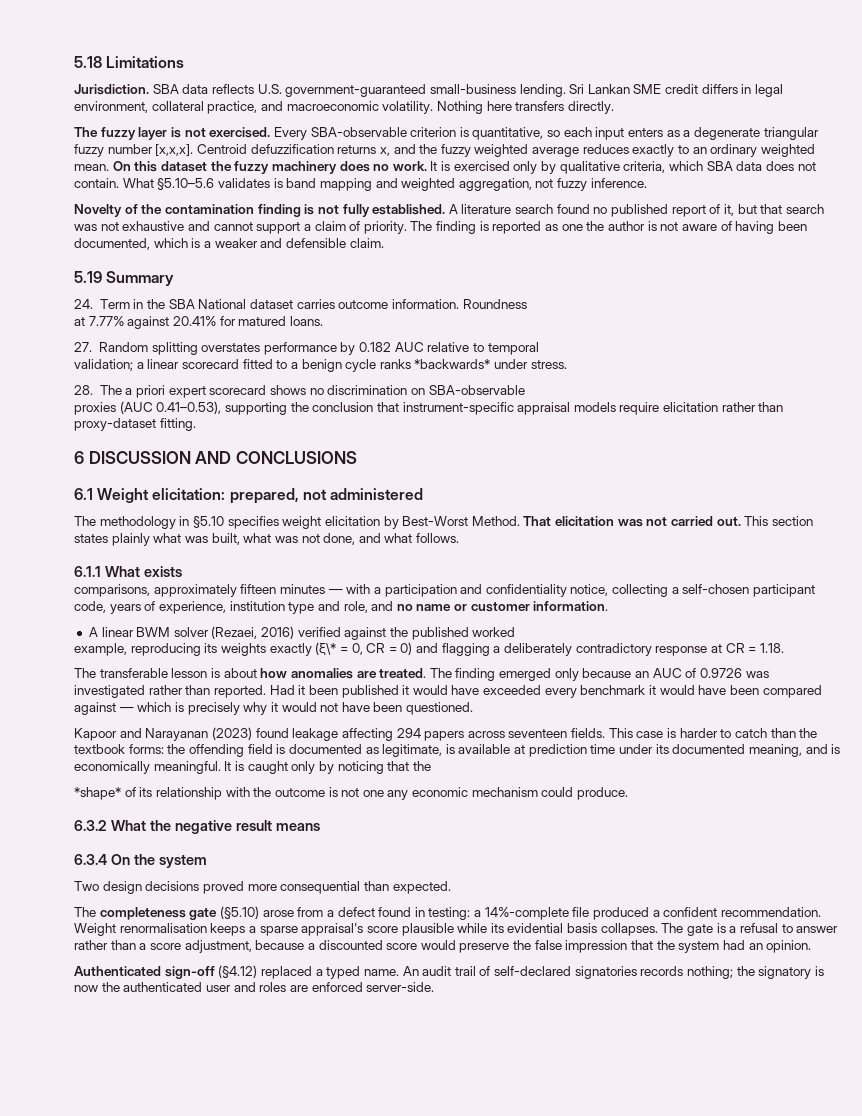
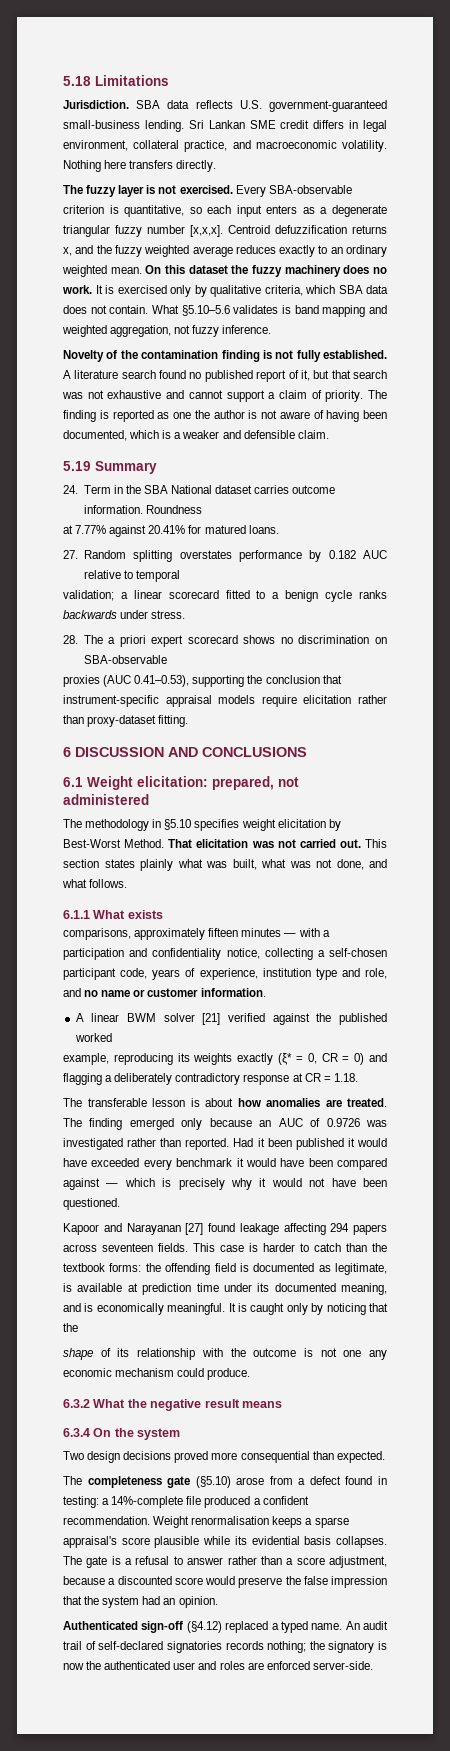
[414,359,491,369] *backwards* -> [63,610,117,619] backwards
[211,626,295,639] (Rezaei, 2016) -> [202,1013,221,1025] [21]
[315,642,337,655] (ξ\* -> [278,1053,293,1065] (ξ*
[211,727,252,740] (2023) -> [185,1223,204,1235] [27]
[74,787,121,800] *shape* -> [63,1348,93,1360] shape

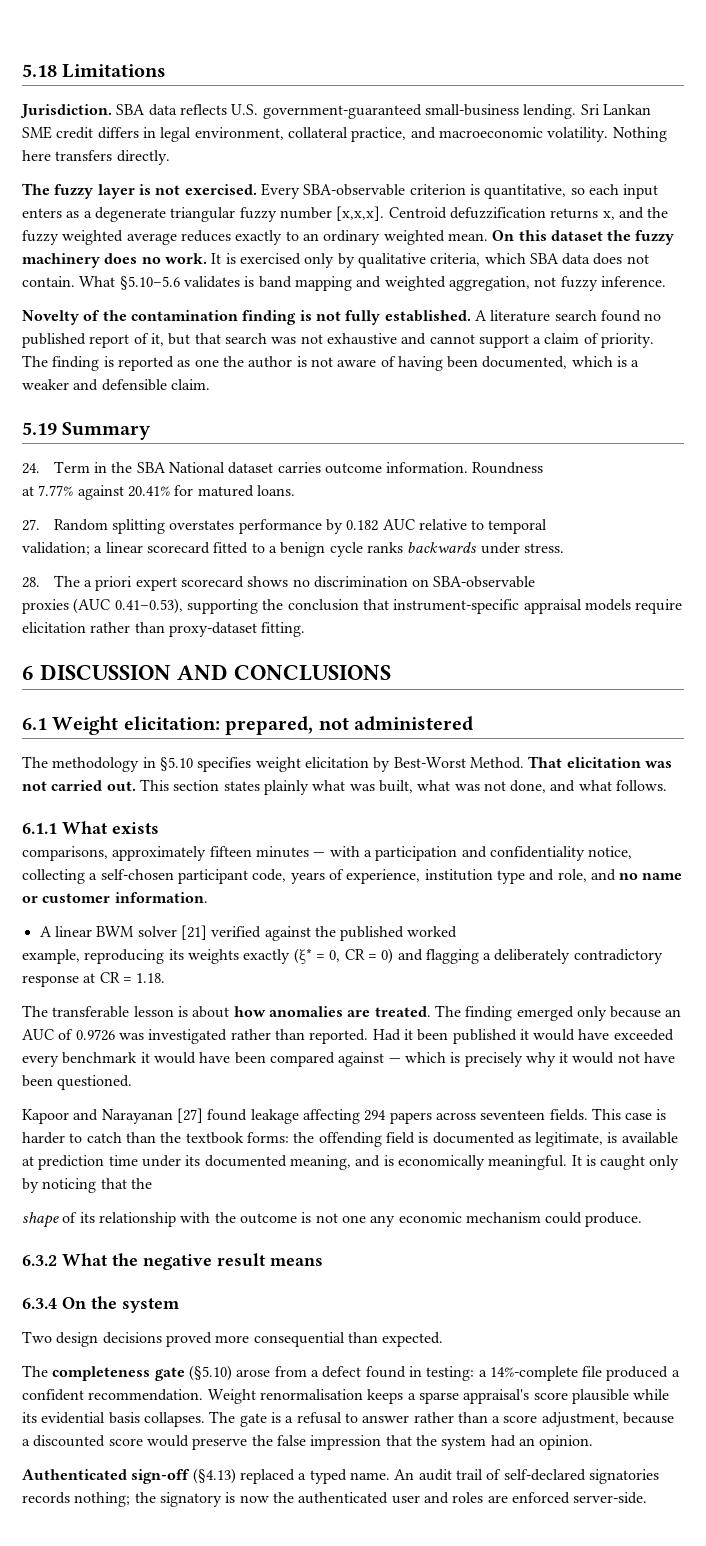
[186,1621,222,1633] (§4.12) -> [192,1468,236,1484] (§4.13)

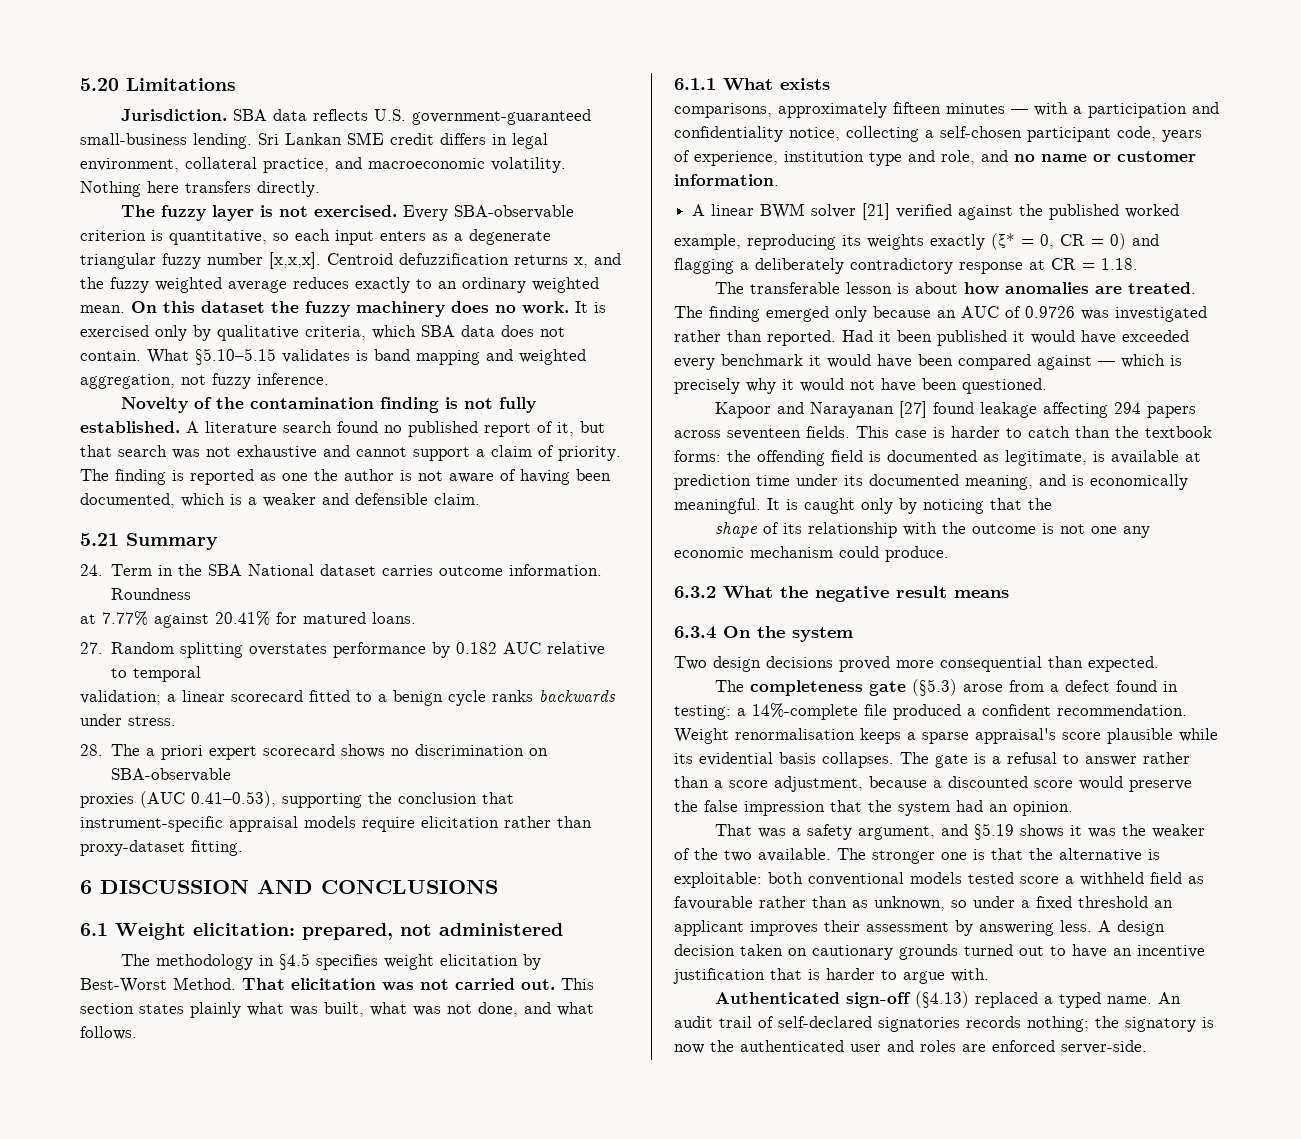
[22,64,57,77] 5.18 -> [80,78,119,91] 5.20
[119,276,180,290] §5.10–5.6 -> [195,348,276,365] §5.10–5.15
[22,422,57,435] 5.19 -> [80,533,119,546] 5.21
[159,757,193,771] §5.10 -> [278,953,310,970] §4.5
[188,1365,232,1381] (§5.10) -> [911,679,957,696] (§5.3)
(594, 1442) none -> [714,823,1205,840] [674,848,1160,864] [674,872,1204,888] [674,896,1173,911] [674,920,1165,936] [674,944,1205,960] [673,968,989,984] // That was a safety argument, and §5.19 shows it was the weaker of the two available. The stronger one is that the alternative is exploitable: both conventional models tested score a withheld field as favourable rather than as unknown, so under a fixed threshold an applicant improves their assessment by answering less. A design decision taken on cautionary grounds turned out to have an incentive justification that is harder to argue with.

